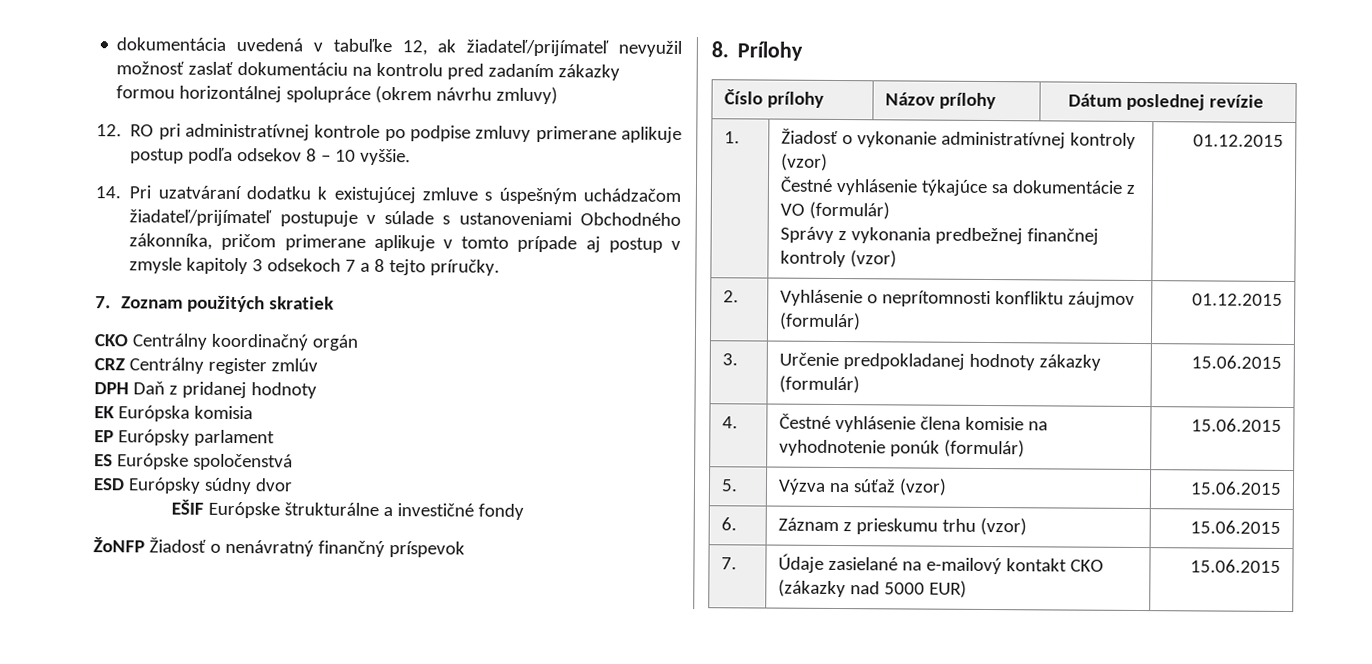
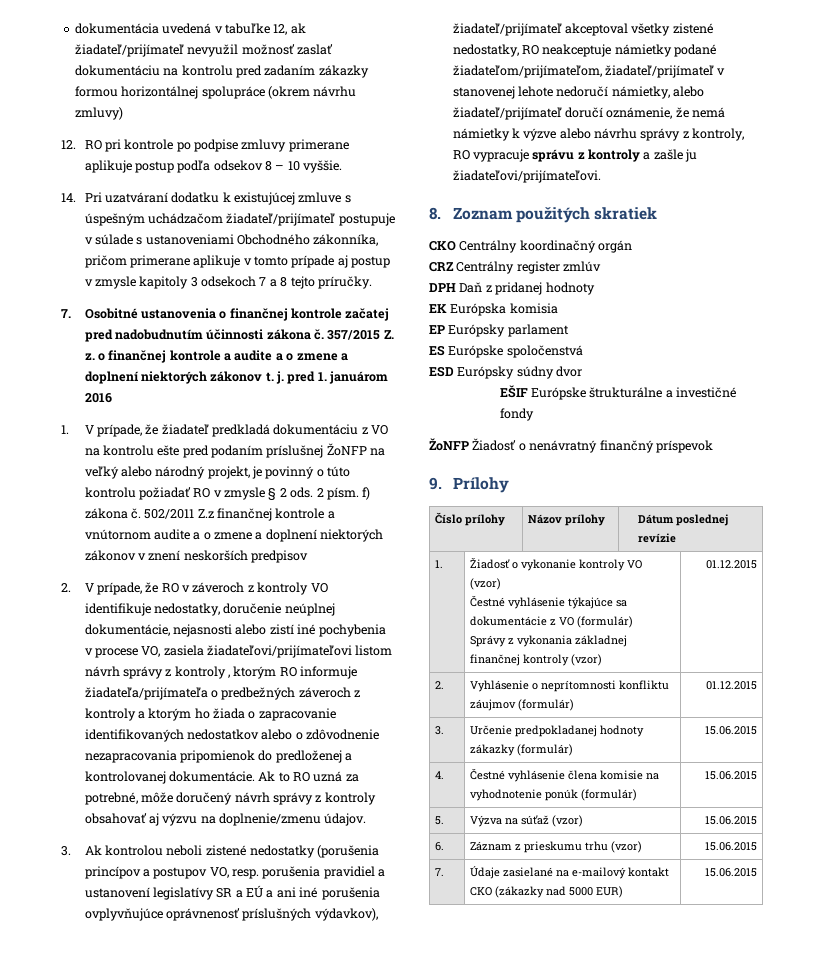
[184,123,310,141] administratívnej -> (121, 145) none
(111, 302) none -> [84,308,390,321] [84,329,394,342] [84,350,348,363] [84,371,389,384] [84,393,112,403] [61,424,389,437] [84,443,386,458] [84,466,351,479] [84,487,371,501] [84,508,335,521] [84,529,384,542] [84,550,309,563] [61,582,328,595] [84,603,335,616] [84,624,387,637] [84,645,393,658] [84,666,358,679] [84,687,361,700] [84,708,336,721] [84,729,380,742] [84,750,353,763] [84,771,359,784] [84,792,376,805] [84,813,367,826] [61,845,380,858] [84,866,386,879] [84,885,380,900] [84,908,378,921] [452,23,714,36] [452,44,718,57] [452,65,726,78] [452,86,705,99] [452,107,726,120] [452,128,745,141] [452,149,698,162] [452,170,601,183] [429,207,441,220] Osobitné ustanovenia o finančnej kontrole začatej pred nadobudnutím účinnosti zákona č. 357/2015 Z. z. o finančnej kontrole a audite a o zmene a doplnení niektorých zákonov t. j. pred 1. januárom 2016 // 1. V prípade, že žiadateľ predkladá dokumentáciu z VO na kontrolu ešte pred podaním príslušnej ŽoNFP na veľký alebo národný projekt, je povinný o túto kontrolu požiadať RO v zmysle § 2 ods. 2 písm. f) zákona č. 502/2011 Z.z finančnej kontrole a vnútornom audite a o zmene a doplnení niektorých zákonov v znení neskorších predpisov // 2. V prípade, že RO v záveroch z kontroly VO identifikuje nedostatky, doručenie neúplnej dokumentácie, nejasnosti alebo zistí iné pochybenia v procese VO, zasiela žiadateľovi/prijímateľovi listom návrh správy z kontroly , ktorým RO informuje žiadateľa/prijímateľa o predbežných záveroch z kontroly a ktorým ho žiada o zapracovanie identifikovaných nedostatkov alebo o zdôvodnenie nezapracovania pripomienok do predloženej a kontrolovanej dokumentácie. Ak to RO uzná za potrebné, môže doručený návrh správy z kontroly obsahovať aj výzvu na doplnenie/zmenu údajov. // 3. Ak kontrolou neboli zistené nedostatky (porušenia princípov a postupov VO, resp. porušenia pravidiel a ustanovení legislatívy SR a EÚ a ani iné porušenia ovplyvňujúce oprávnenosť príslušných výdavkov), žiadateľ/prijímateľ akceptoval všetky zistené nedostatky, RO neakceptuje námietky podané žiadateľom/prijímateľom, žiadateľ/prijímateľ v stanovenej lehote nedoručí námietky, alebo žiadateľ/prijímateľ doručí oznámenie, že nemá námietky k výzve alebo návrhu správy z kontroly, RO vypracuje správu z kontroly a zašle ju žiadateľovi/prijímateľovi. // 8.
[711,41,729,58] 8. -> [429,477,442,490] 9.
[941,131,1137,149] administratívnej kontroly -> [579,559,643,571] kontroly VO
[935,227,1024,245] predbežnej -> [575,635,628,647] základnej

